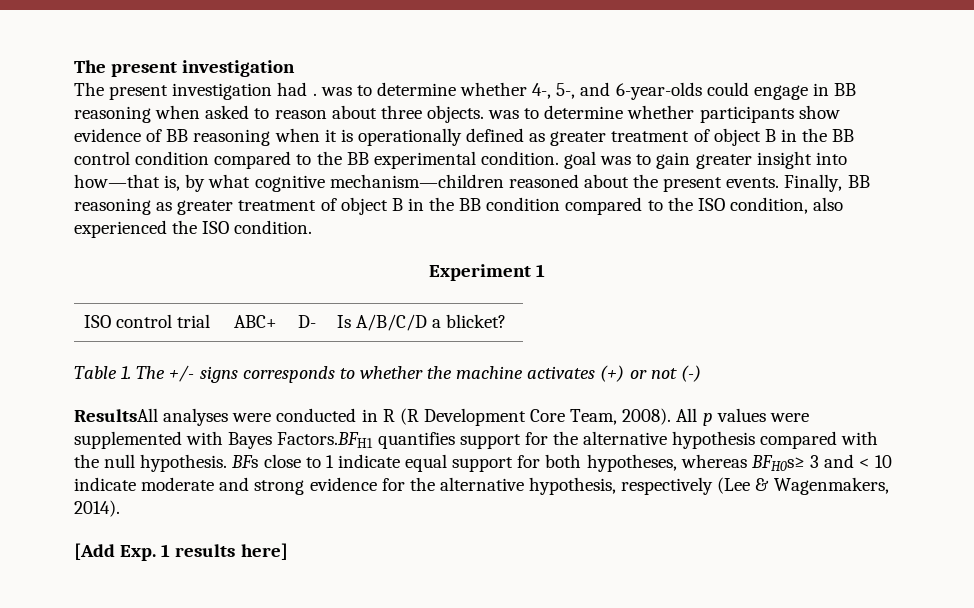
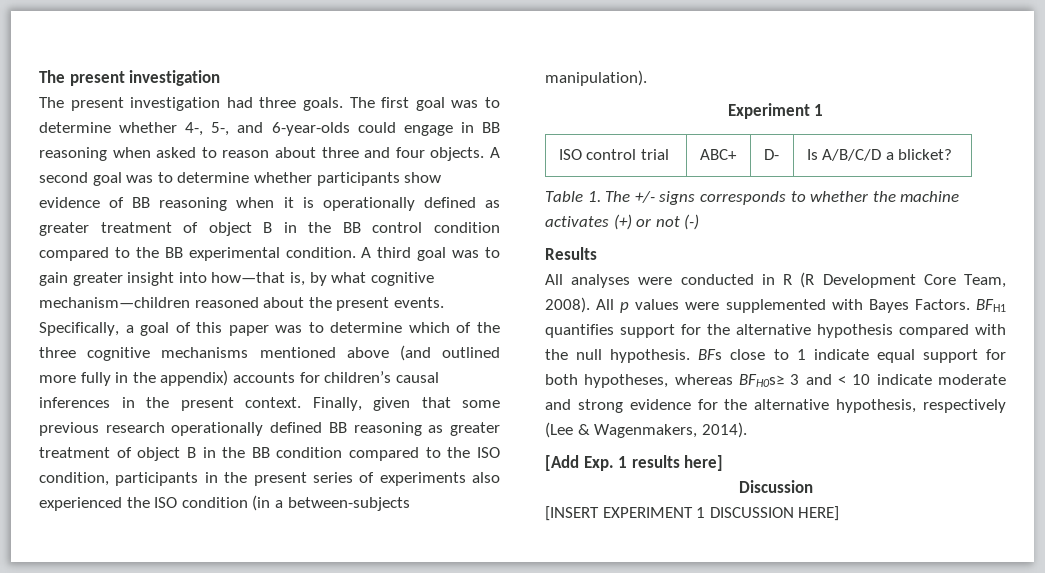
[312,93,317,96] . -> [259,97,445,111] three goals. The first goal
[426,105,484,123] objects. -> [364,147,501,161] [39,172,122,186] and four objects. A second goal
(559, 158) none -> [361,247,412,258] A third
[784,174,843,192] Finally, -> [39,322,501,336] [39,345,501,361] [39,370,439,386] [39,397,500,411] [39,422,323,436] Specifically, a goal of this paper was to determine which of the three cognitive mechanisms mentioned above (and outlined more fully in the appendix) accounts for children’s causal inferences in the present context. Finally, given that some previous research operationally defined
[813,197,844,211] [74,220,313,238] also experienced the ISO condition. -> [115,472,500,486] [39,495,410,511] [545,70,647,86] participants in the present series of experiments also experienced the ISO condition (in a between-subjects manipulation).
[74,408,158,422] ResultsAll -> [545,247,597,260] [545,274,563,285] Results // All
[277,432,374,448] Factors.BFH1 -> [914,299,1006,312] Factors. BFH1
(288, 551) none -> [738,480,813,493] [545,506,840,521] // Discussion // [INSERT EXPERIMENT 1 DISCUSSION HERE]

